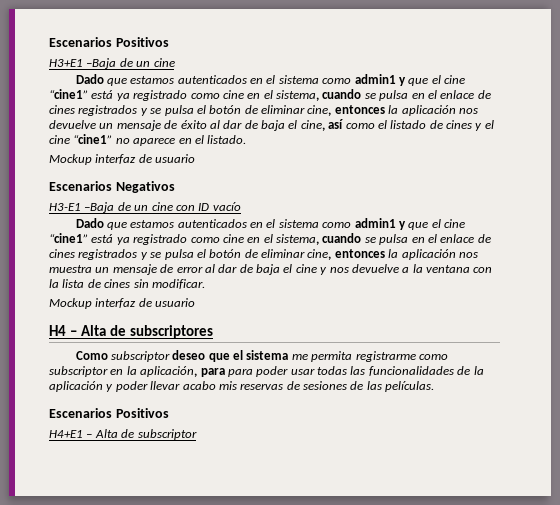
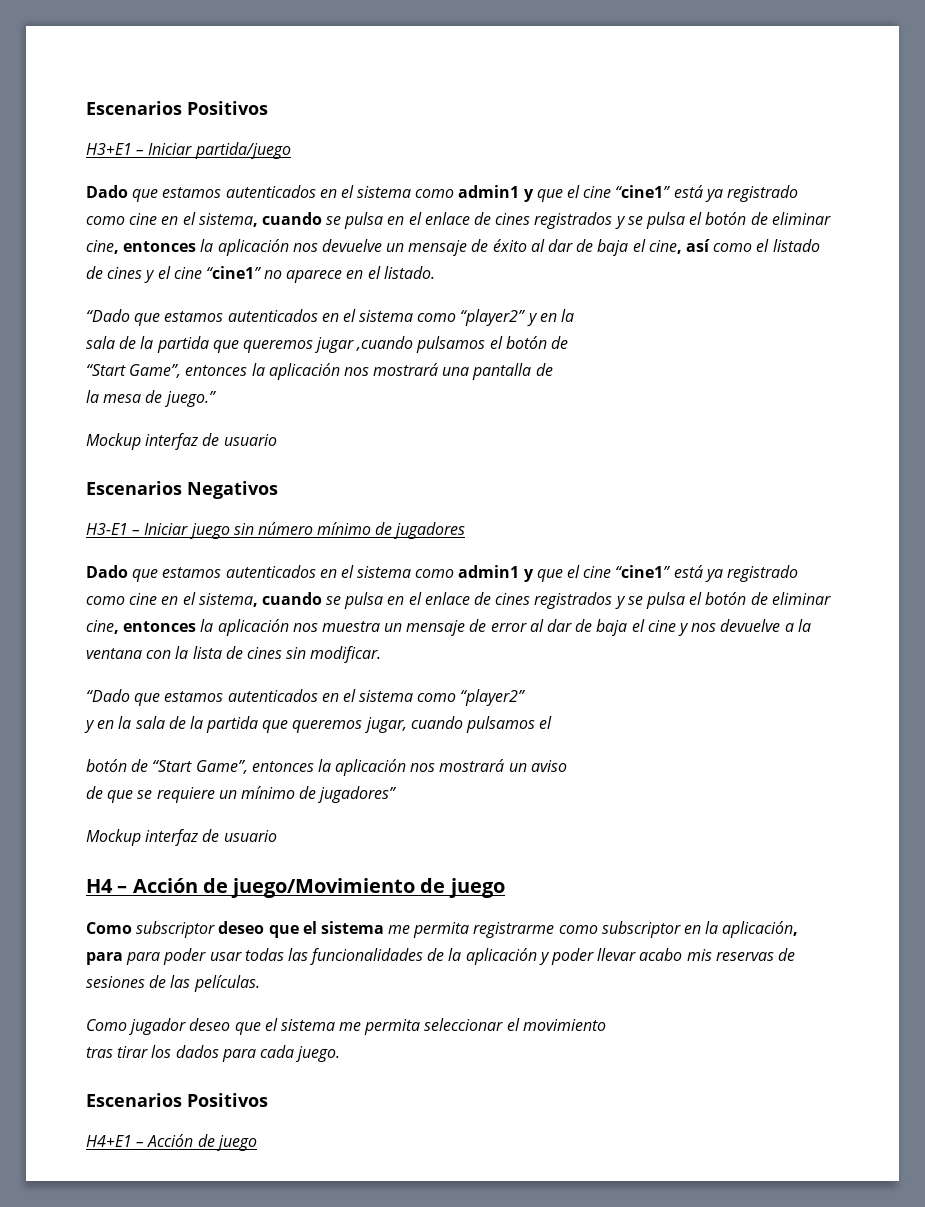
[86,58,175,69] –Baja de un cine -> [136,142,291,159] – Iniciar partida/juego
(247, 139) none -> [86,309,575,326] [86,336,569,353] [86,363,553,380] [86,390,216,407] // “Dado que estamos autenticados en el sistema como “player2” y en la // sala de la partida que queremos jugar ,cuando pulsamos el botón de // “Start Game”, entonces la aplicación nos mostrará una pantalla de // la mesa de juego.”
[84,202,241,213] –Baja de un cine con ID vacío -> [132,522,466,539] – Iniciar juego sin número mínimo de jugadores
(205, 284) none -> [86,689,526,706] [84,716,553,733] [86,759,567,776] [86,786,397,803] // “Dado que estamos autenticados en el sistema como “player2” // y en la sala de la partida que queremos jugar, cuando pulsamos el // botón de “Start Game”, entonces la aplicación nos mostrará un aviso // de que se requiere un mínimo de jugadores”
[80,325,213,339] Alta de subscriptores -> [132,878,505,898] Acción de juego/Movimiento de juego
(435, 386) none -> [86,1018,606,1035] [86,1045,341,1062] // Como jugador deseo que el sistema me permita seleccionar el movimiento // tras tirar los dados para cada juego.
[94,429,197,440] Alta de subscriptor -> [147,1134,257,1151] Acción de juego

